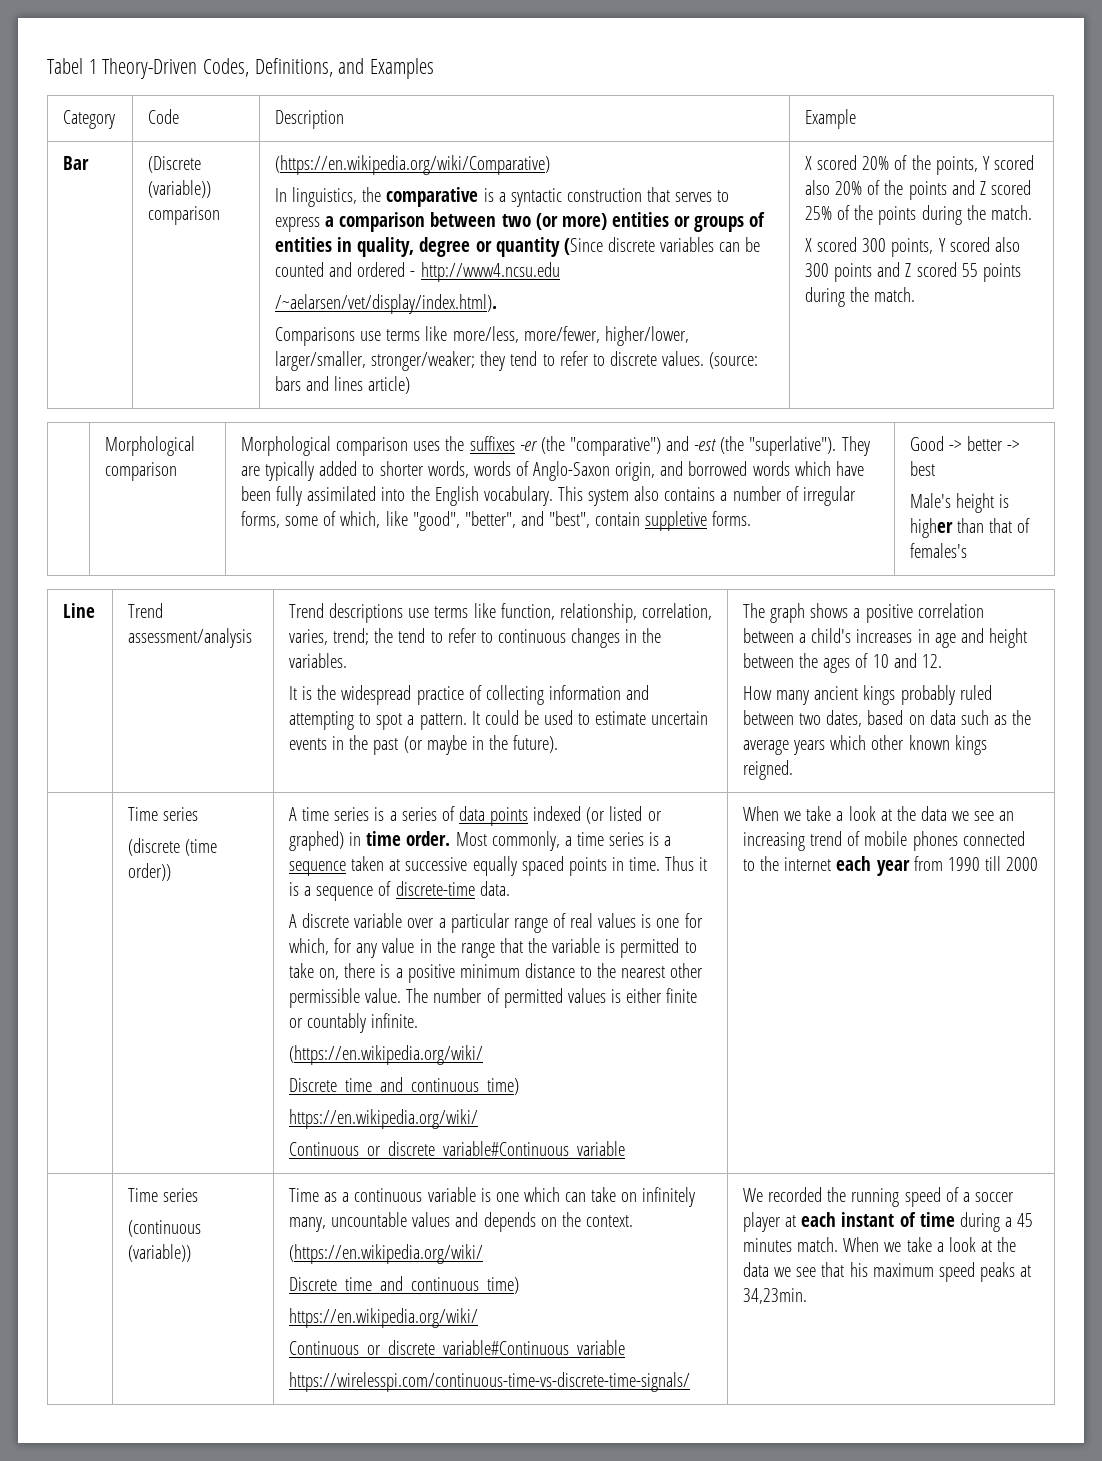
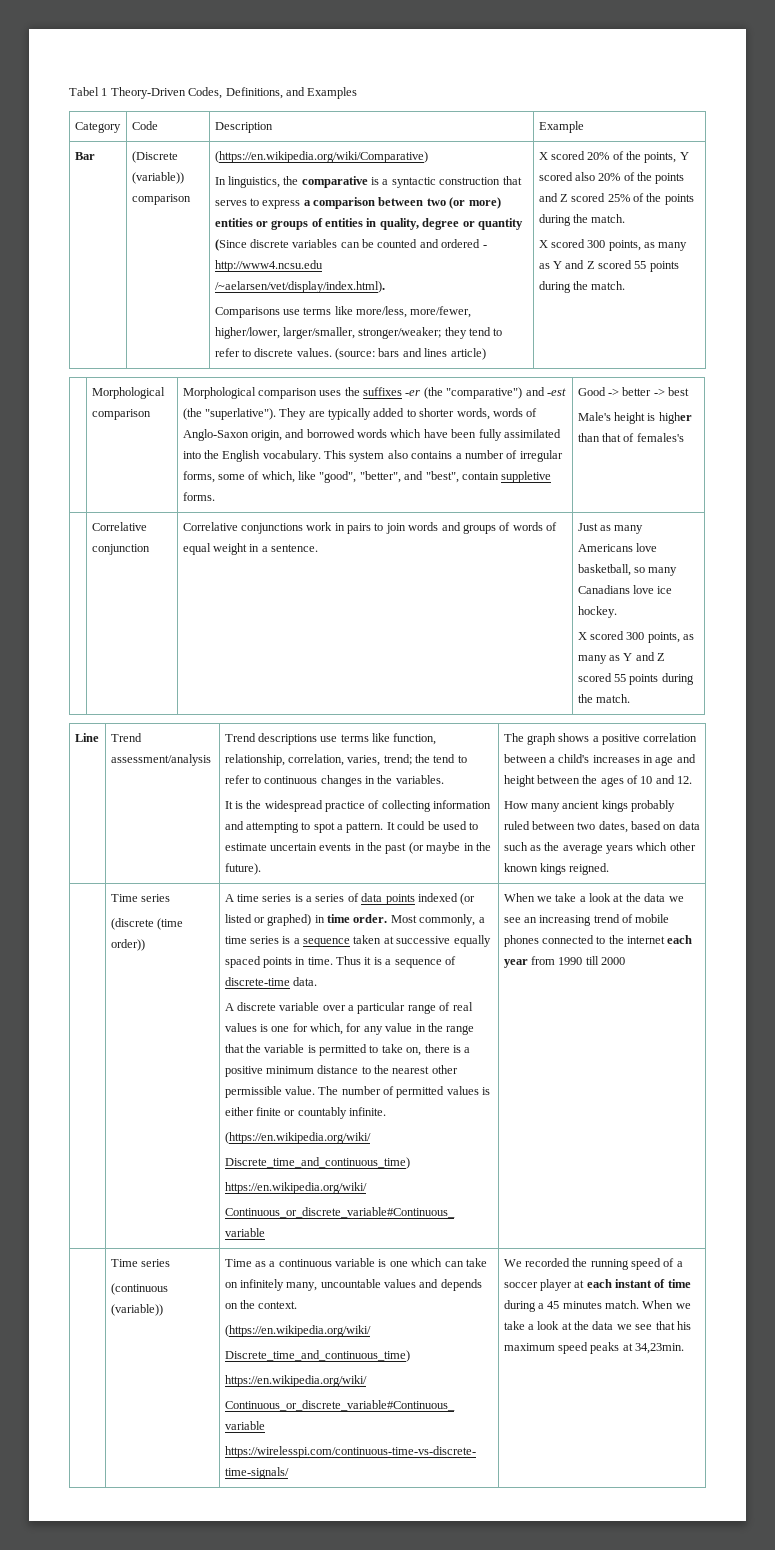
[938,237,1020,252] [805,263,873,282] Y scored also 300 points -> [644,242,688,251] [538,261,562,269] as many as Y
(968, 550) none -> [91,522,147,531] [91,544,150,555] [182,522,558,534] [182,543,319,555] [577,523,644,534] [577,543,657,552] [577,564,678,576] [577,585,673,594] [577,606,617,618] [577,631,695,643] [577,652,666,664] [577,673,694,685] [577,694,630,703] // | Correlative conjunction | Correlative conjunctions work in pairs to join words and groups of words of equal weight in a sentence. | Just as many Americans love basketball, so many Canadians love ice hockey. // X scored 300 points, as many as Y and Z scored 55 points during the match.

